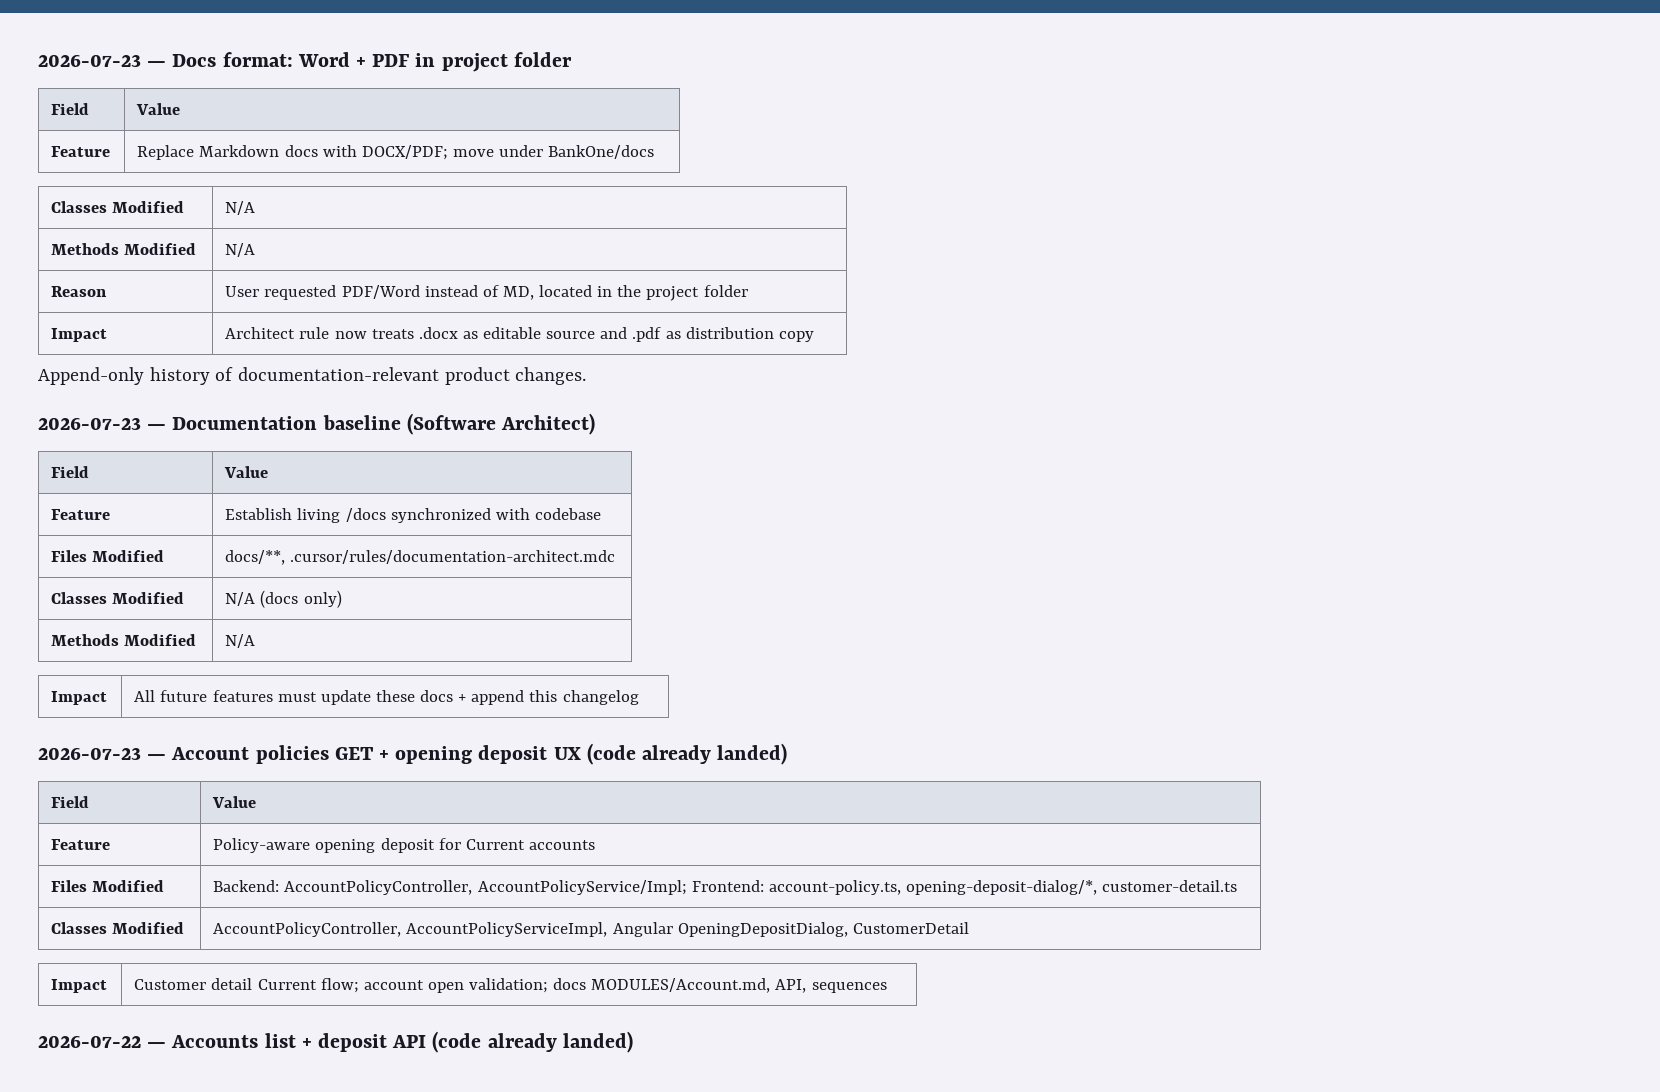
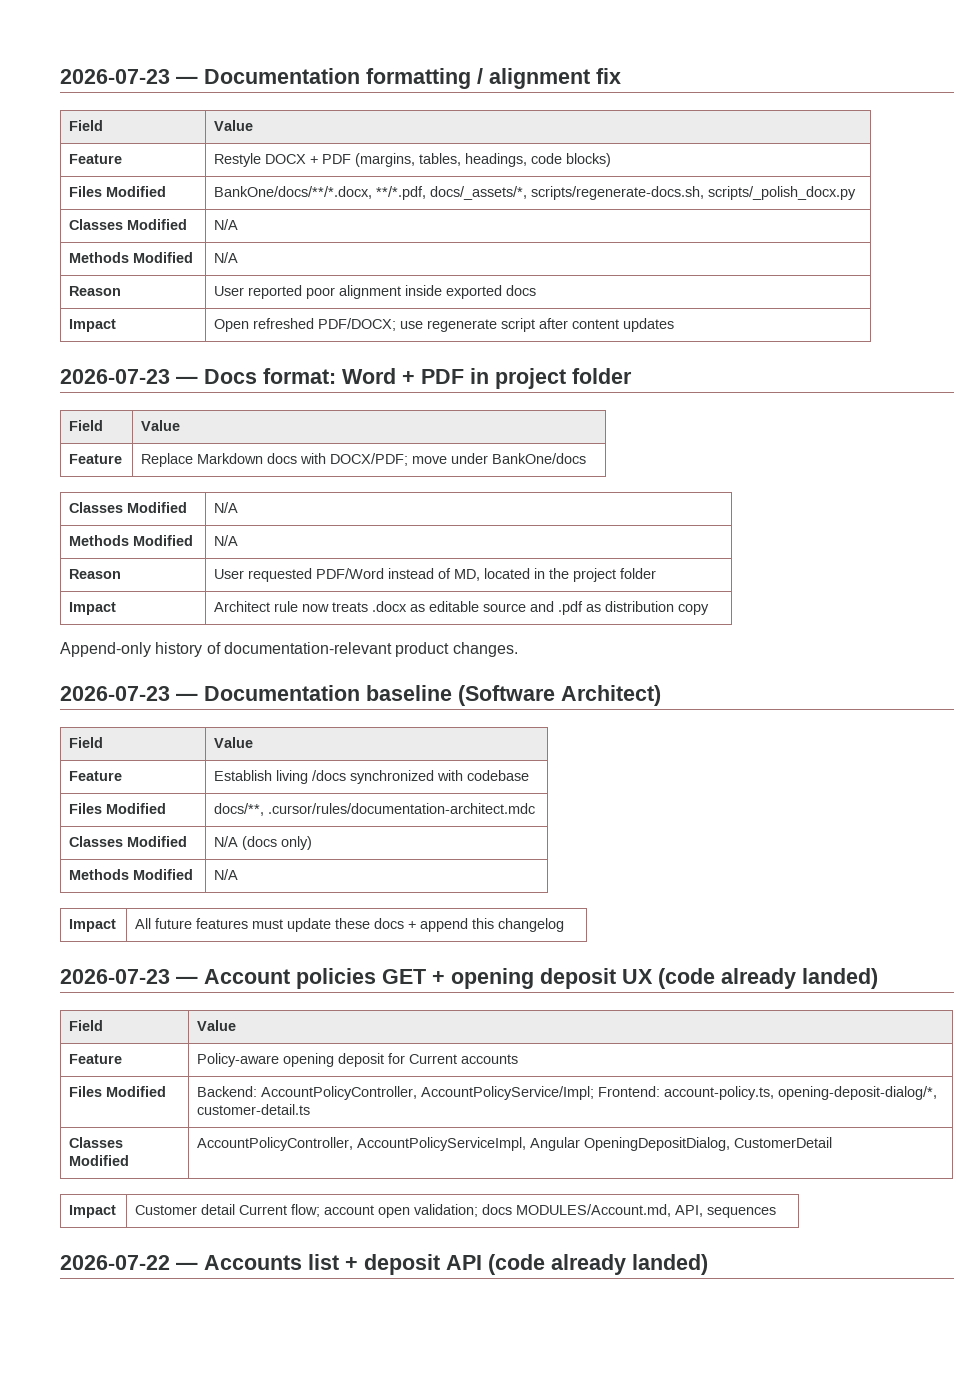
[38,54,167,67] 2026-07-23 — -> [60,68,621,89] [69,120,104,131] [214,120,254,131] [69,154,123,164] [214,153,612,167] [69,186,167,197] [214,186,857,200] [69,219,188,230] [214,219,239,230] [69,252,194,263] [214,252,239,263] [69,286,122,296] [214,285,537,299] [69,319,117,332] [214,318,675,332] [60,369,198,384] 2026-07-23 — Documentation formatting / alignment fix // Field | Value // Feature | Restyle DOCX + PDF (margins, tables, headings, code blocks) // Files Modified | BankOne/docs/**/*.docx, **/*.pdf, docs/_assets/*, scripts/regenerate-docs.sh, scripts/_polish_docx.py // Classes Modified | N/A // Methods Modified | N/A // Reason | User reported poor alignment inside exported docs // Impact | Open refreshed PDF/DOCX; use regenerate script after content updates // 2026-07-23 —

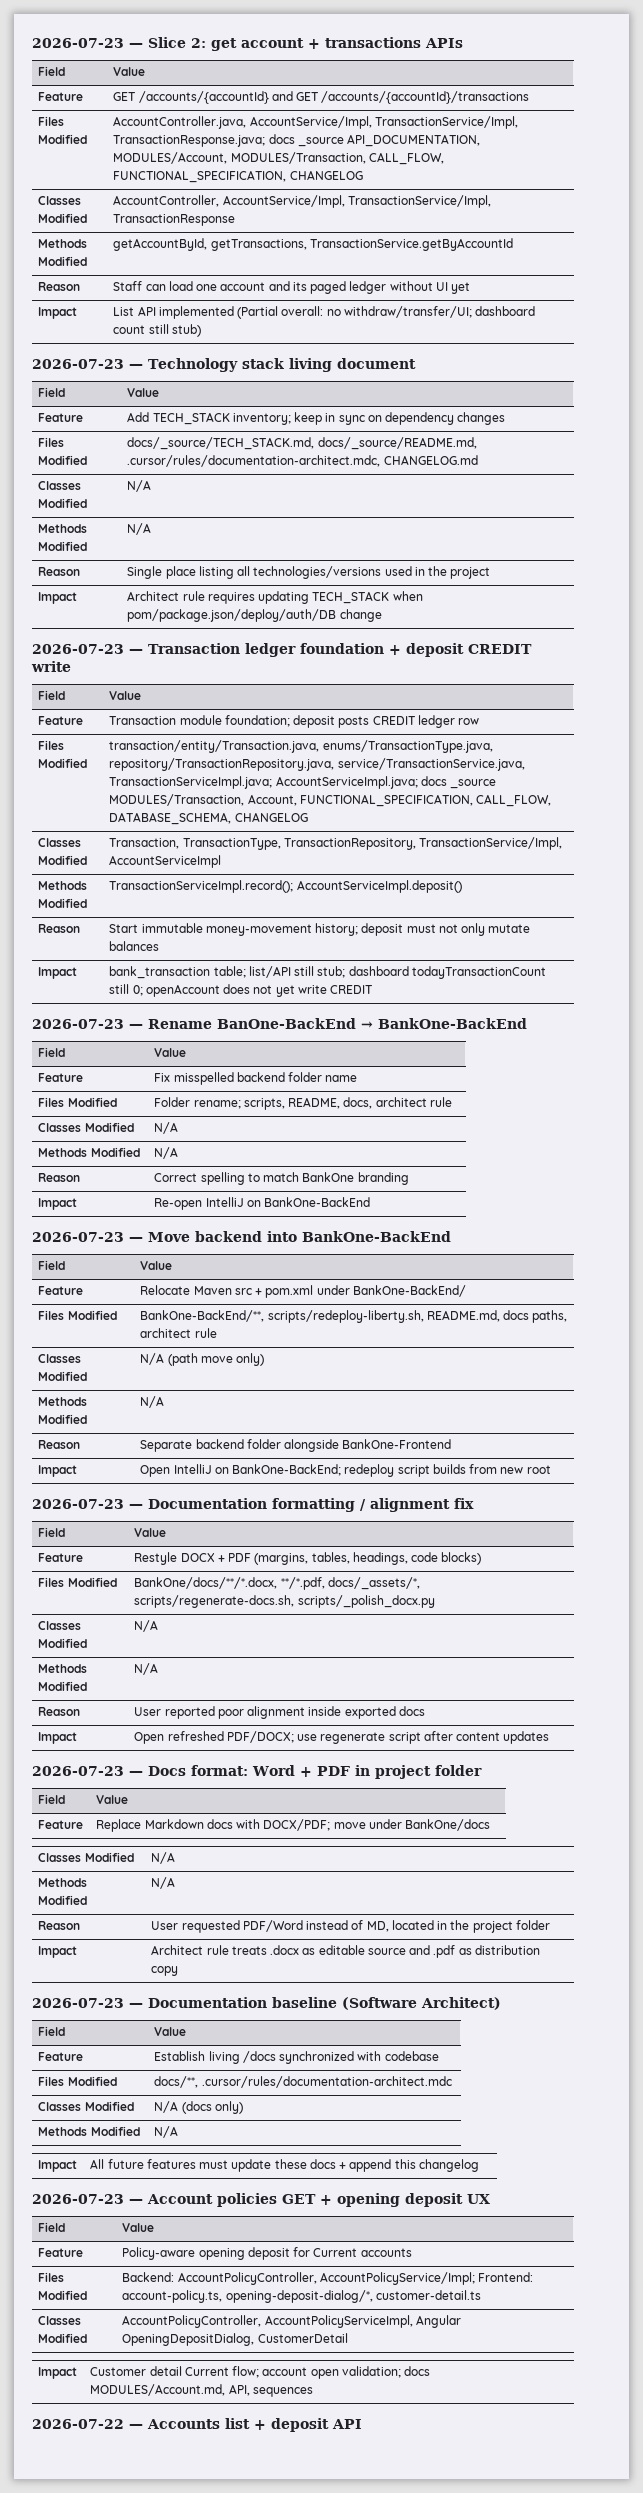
[60,69,198,84] 2026-07-23 — -> [32,37,463,51] [38,66,66,76] [113,67,146,76] [38,92,84,101] [113,91,530,104] [38,116,65,126] [38,134,88,144] [113,116,518,129] [113,134,481,147] [113,152,444,165] [113,170,363,183] [38,196,82,205] [38,213,88,223] [113,195,491,208] [113,214,236,226] [38,239,88,248] [38,256,88,266] [113,238,513,251] [38,282,81,291] [113,281,471,294] [38,307,78,319] [113,306,536,319] [113,324,201,337] [32,358,416,372] [38,387,66,397] [127,388,160,397] [38,413,84,422] [127,412,506,425] [38,437,65,447] [38,455,88,465] [127,437,477,450] [127,455,478,467] [38,481,82,490] [38,498,88,508] [127,480,152,492] [38,524,88,533] [38,541,88,551] [127,523,152,535] [38,567,81,576] [127,566,491,579] [38,592,78,604] [127,591,423,604] [127,609,382,622] [32,643,532,657] [31,661,71,672] [38,690,66,700] [109,691,142,700] [38,716,84,725] [109,715,480,728] [38,740,65,750] [38,758,88,768] [109,740,493,753] [109,758,525,771] [109,776,497,789] [109,794,552,807] [109,812,308,825] [38,838,82,847] [38,855,88,865] [109,837,563,850] [109,855,222,868] [38,881,88,890] [38,898,88,908] [109,880,462,893] [38,924,81,933] [109,923,531,936] [109,941,160,951] [38,967,78,979] [109,966,546,979] [109,984,374,997] [32,1018,527,1029] [38,1047,66,1057] [154,1048,187,1057] [38,1073,84,1082] [154,1072,358,1085] [38,1097,117,1107] [154,1097,452,1110] [38,1122,134,1132] [154,1122,179,1134] [38,1147,140,1157] [154,1147,179,1159] [38,1173,81,1182] [154,1172,409,1185] [38,1198,78,1210] [154,1197,371,1210] [32,1231,451,1242] [38,1260,66,1270] [140,1261,173,1270] [38,1286,84,1295] [140,1285,466,1298] [38,1310,117,1320] [140,1310,568,1323] [140,1328,217,1338] [38,1354,82,1363] [38,1371,88,1381] [140,1353,265,1366] [38,1397,88,1406] [38,1414,88,1424] [140,1396,165,1408] [38,1440,81,1449] [140,1439,452,1452] [38,1465,78,1477] [140,1464,551,1477] [32,1499,143,1509] 2026-07-23 — Slice 2: get account + transactions APIs // Field | Value // Feature | GET /accounts/{accountId} and GET /accounts/{accountId}/transactions // Files Modified | AccountController.java, AccountService/Impl, TransactionService/Impl, TransactionResponse.java; docs _source API_DOCUMENTATION, MODULES/Account, MODULES/Transaction, CALL_FLOW, FUNCTIONAL_SPECIFICATION, CHANGELOG // Classes Modified | AccountController, AccountService/Impl, TransactionService/Impl, TransactionResponse // Methods Modified | getAccountById, getTransactions, TransactionService.getByAccountId // Reason | Staff can load one account and its paged ledger without UI yet // Impact | List API implemented (Partial overall: no withdraw/transfer/UI; dashboard count still stub) // 2026-07-23 — Technology stack living document // Field | Value // Feature | Add TECH_STACK inventory; keep in sync on dependency changes // Files Modified | docs/_source/TECH_STACK.md, docs/_source/README.md, .cursor/rules/documentation-architect.mdc, CHANGELOG.md // Classes Modified | N/A // Methods Modified | N/A // Reason | Single place listing all technologies/versions used in the project // Impact | Architect rule requires updating TECH_STACK when pom/package.json/deploy/auth/DB change // 2026-07-23 — Transaction ledger foundation + deposit CREDIT write // Field | Value // Feature | Transaction module foundation; deposit posts CREDIT ledger row // Files Modified | transaction/entity/Transaction.java, enums/TransactionType.java, repository/TransactionRepository.java, service/TransactionService.java, TransactionServiceImpl.java; AccountServiceImpl.java; docs _source MODULES/Transaction, Account, FUNCTIONAL_SPECIFICATION, CALL_FLOW, DATABASE_SCHEMA, CHANGELOG // Classes Modified | Transaction, TransactionType, TransactionRepository, TransactionService/Impl, AccountServiceImpl // Methods Modified | TransactionServiceImpl.record(); AccountServiceImpl.deposit() // Reason | Start immutable money-movement history; deposit must not only mutate balances // Impact | bank_transaction table; list/API still stub; dashboard todayTransactionCount still 0; openAccount does not yet write CREDIT // 2026-07-23 — Rename BanOne-BackEnd → BankOne-BackEnd // Field | Value // Feature | Fix misspelled backend folder name // Files Modified | Folder rename; scripts, README, docs, architect rule // Classes Modified | N/A // Methods Modified | N/A // Reason | Correct spelling to match BankOne branding // Impact | Re-open IntelliJ on BankOne-BackEnd // 2026-07-23 — Move backend into BankOne-BackEnd // Field | Value // Feature | Relocate Maven src + pom.xml under BankOne-BackEnd/ // Files Modified | BankOne-BackEnd/**, scripts/redeploy-liberty.sh, README.md, docs paths, architect rule // Classes Modified | N/A (path move only) // Methods Modified | N/A // Reason | Separate backend folder alongside BankOne-Frontend // Impact | Open IntelliJ on BankOne-BackEnd; redeploy script builds from new root // 2026-07-23 —
[302,604,330,612] now -> (229, 1950) none
[60,642,518,657] // Append-only history of documentation-relevant product changes. -> (179, 1971) none
[658,968,878,989] (code already landed) -> (490, 2199) none
[488,1254,708,1275] (code already landed) -> (362, 2424) none

